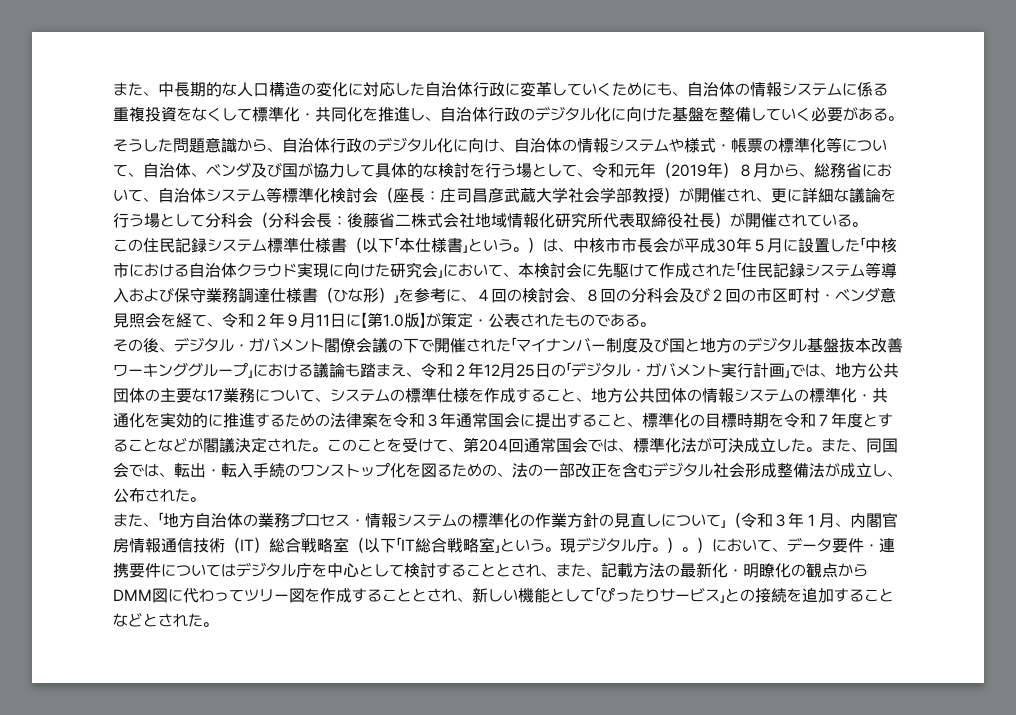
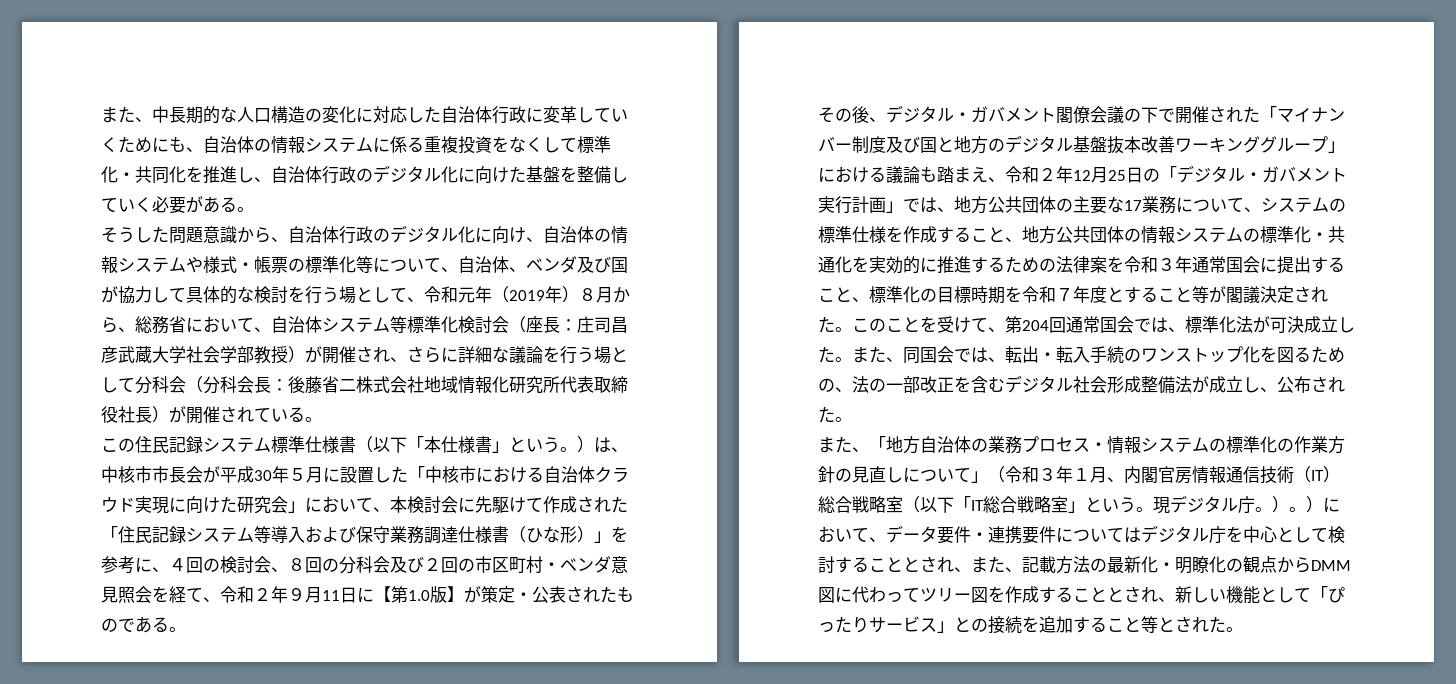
[771,188,787,203] 更 -> [407,346,441,363] さら
[158,437,188,452] など -> [1192,286,1209,303] 等
[113,612,143,627] など -> [1141,616,1158,633] 等

